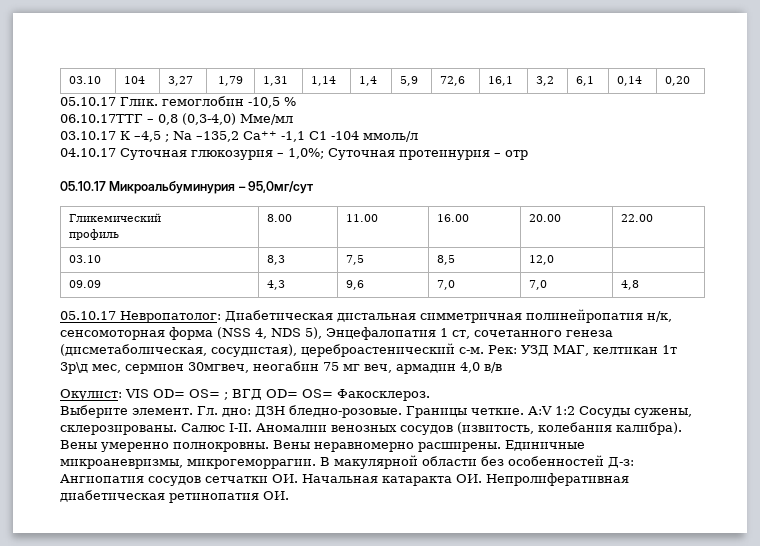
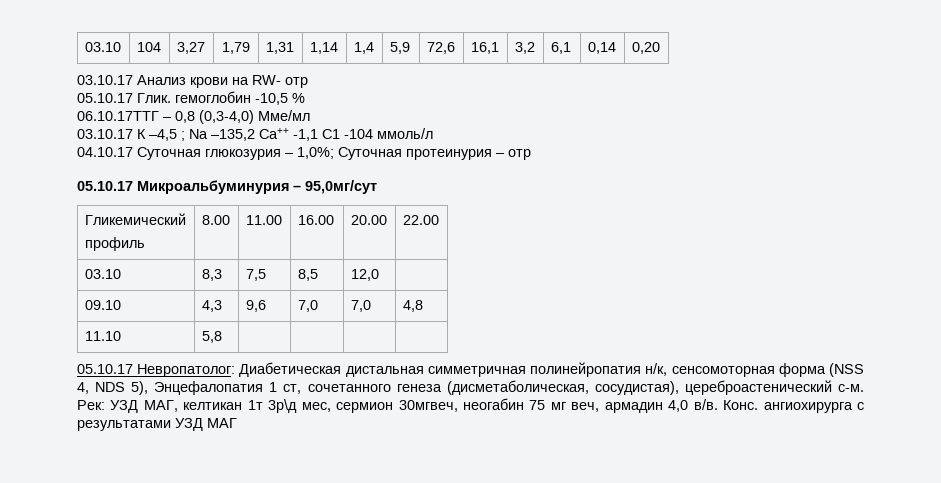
(691, 81) none -> [77,75,308,88] // 03.10.17 Анализ крови на RW- отр
[69,280,102,288] 09.09 -> [84,300,121,310] 09.10
(640, 285) none -> [84,331,121,341] [201,331,222,343] // 11.10 | 5,8 | | | |
[484,362,502,373] [60,389,430,401] [60,405,692,418] [60,422,682,435] [60,440,585,452] [60,455,634,469] [60,473,629,486] [60,490,289,503] в/в // Окулист: VIS OD= OS= ; ВГД OD= OS= Факосклероз. // Выберите элемент. Гл. дно: ДЗН бледно-розовые. Границы четкие. А:V 1:2 Сосуды сужены, склерозированы. Салюс I-II. Аномалии венозных сосудов (извитость, колебания калибра). Вены умеренно полнокровны. Вены неравномерно расширены. Единичные микроаневризмы, микрогеморрагии. В макулярной области без особенностей Д-з: Ангиопатия сосудов сетчатки ОИ. Начальная катаракта ОИ. Непролиферативная диабетическая ретинопатия ОИ. -> [693,399,865,413] [77,418,237,431] в/в. Конс. ангиохирурга с результатами УЗД МАГ

